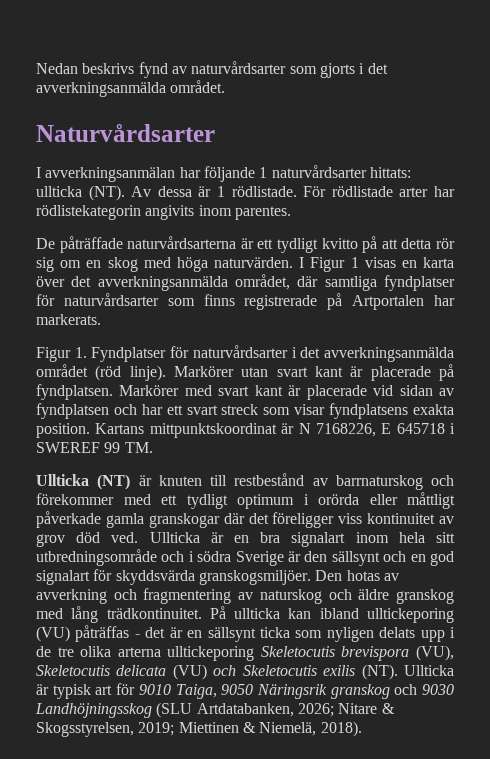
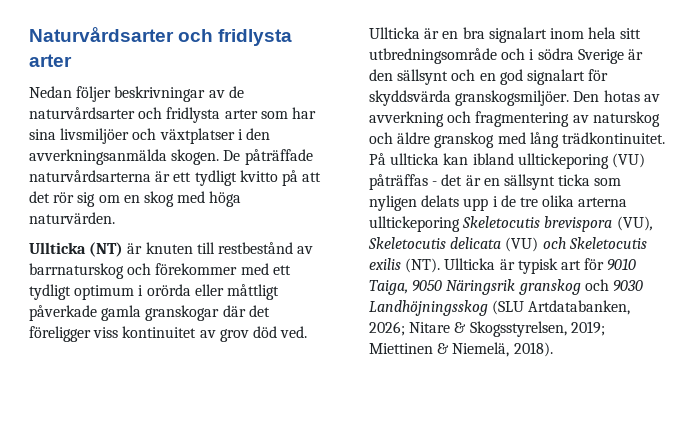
[36,61,388,78] [36,80,226,97] [36,123,215,142] [36,165,411,182] [36,185,456,201] [36,205,291,220] Nedan beskrivs fynd av naturvårdsarter som gjorts i det avverkningsanmälda området. // Naturvårdsarter // I avverkningsanmälan har följande 1 naturvårdsarter hittats: ullticka (NT). Av dessa är 1 rödlistade. För rödlistade arter har rödlistekategorin angivits inom parentes. // -> [29,27,293,46] [29,54,72,67] [29,86,244,102] [29,107,316,123] [29,128,270,144] [29,149,220,165] Naturvårdsarter och fridlysta arter // Nedan följer beskrivningar av de naturvårdsarter och fridlysta arter som har sina livsmiljöer och växtplatser i den avverkningsanmälda skogen.
[401,238,432,249] detta -> [29,191,50,203] det
[299,257,455,272] [36,274,455,291] [36,293,455,310] [36,314,101,325] [36,345,455,362] [36,364,454,381] [36,384,455,400] [36,403,455,419] [36,423,455,438] [36,442,153,453] I Figur 1 visas en karta över det avverkningsanmälda området, där samtliga fyndplatser för naturvårdsarter som finns registrerade på Artportalen har markerats. // Figur 1. Fyndplatser för naturvårdsarter i det avverkningsanmälda området (röd linje). Markörer utan svart kant är placerade på fyndplatsen. Markörer med svart kant är placerade vid sidan av fyndplatsen och har ett svart streck som visar fyndplatsens exakta position. Kartans mittpunktskoordinat är N 7168226, E 645718 i SWEREF 99 TM. -> (115, 218) none

